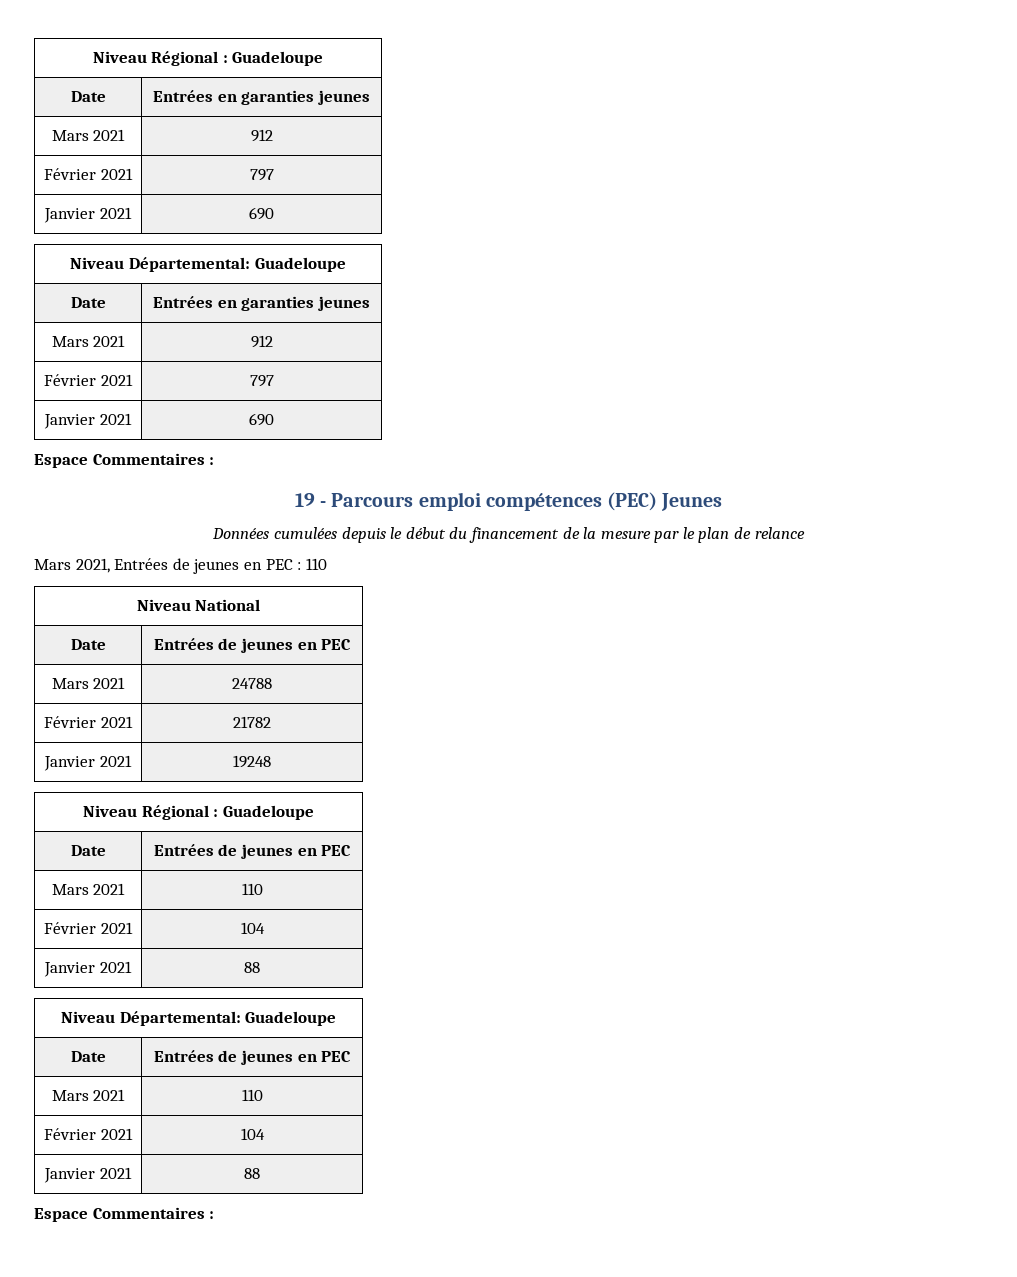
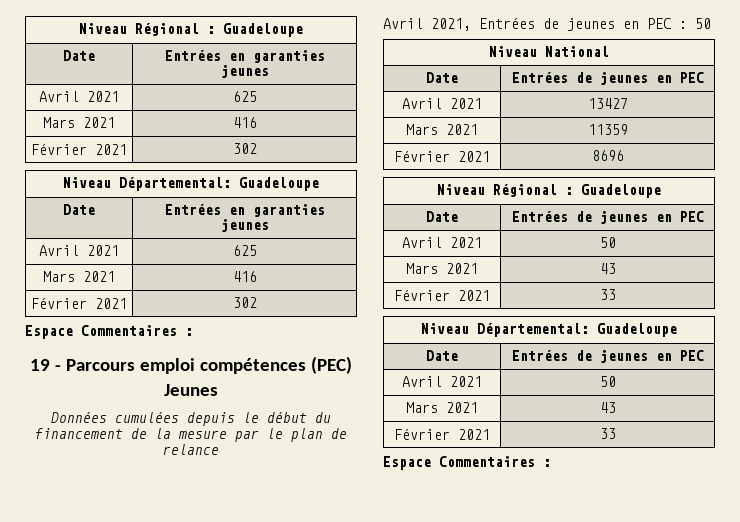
[51,129,126,141] [250,129,273,142] [44,168,133,180] [249,169,274,181] [44,207,132,223] [249,207,274,220] // Mars 2021 | 912 // Février 2021 | 797 // Janvier 2021 | 690 -> [39,91,119,102] [232,91,257,102] [43,117,115,128] [232,117,257,128] [30,143,127,155] [232,143,257,154] // Avril 2021 | 625 // Mars 2021 | 416 // Février 2021 | 302
[51,335,126,347] [250,335,273,348] [44,374,133,386] [249,375,274,387] [44,413,132,429] [249,413,274,426] // Mars 2021 | 912 // Février 2021 | 797 // Janvier 2021 | 690 -> [39,245,119,256] [232,245,257,256] [43,271,115,282] [232,271,257,282] [30,297,127,309] [232,297,257,308] // Avril 2021 | 625 // Mars 2021 | 416 // Février 2021 | 302
[34,559,71,570] Mars -> [383,18,423,29] Avril
[305,558,327,570] 110 -> [695,18,711,29] 50
[51,677,126,689] [232,678,272,689] [44,716,133,728] [233,716,271,728] [44,755,132,771] [233,755,271,768] // Mars 2021 | 24788 // Février 2021 | 21782 // Janvier 2021 | 19248 -> [402,98,482,109] [587,98,628,109] [406,124,478,135] [587,124,628,135] [394,150,490,162] [591,150,624,161] // Avril 2021 | 13427 // Mars 2021 | 11359 // Février 2021 | 8696
[51,883,126,895] [241,883,263,895] [44,922,133,934] [240,922,265,934] [44,961,132,977] [244,962,260,973] // Mars 2021 | 110 // Février 2021 | 104 // Janvier 2021 | 88 -> [402,237,482,248] [599,237,616,248] [406,263,478,274] [599,263,616,274] [394,289,490,301] [599,289,616,300] // Avril 2021 | 50 // Mars 2021 | 43 // Février 2021 | 33
[51,1089,126,1101] [241,1089,263,1101] [44,1128,133,1140] [240,1128,265,1140] [44,1167,132,1183] [244,1168,260,1179] // Mars 2021 | 110 // Février 2021 | 104 // Janvier 2021 | 88 -> [402,376,482,387] [599,376,616,387] [406,402,478,413] [599,402,616,413] [394,428,490,440] [599,428,616,439] // Avril 2021 | 50 // Mars 2021 | 43 // Février 2021 | 33

